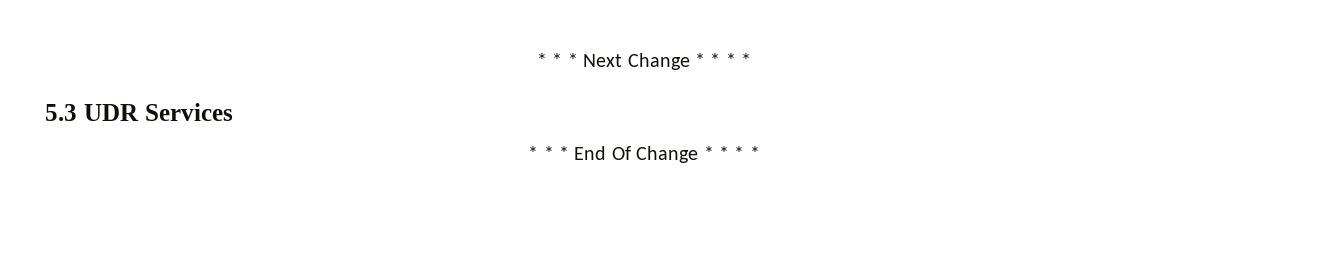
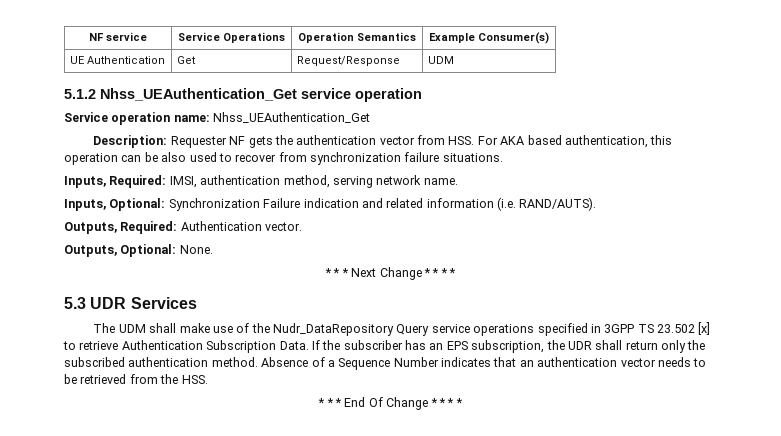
(536, 60) none -> [89,32,147,41] [178,32,285,43] [298,32,416,43] [429,32,549,44] [69,56,165,64] [176,56,196,64] [296,56,400,66] [427,56,454,64] [64,88,422,102] [64,112,371,125] [93,135,673,148] [64,152,503,165] [64,175,458,188] [64,197,597,211] [64,221,303,234] [64,244,213,257] NF service | Service Operations | Operation Semantics | Example Consumer(s) // UE Authentication | Get | Request/Response | UDM // 5.1.2 Nhss_UEAuthentication_Get service operation // Service operation name: Nhss_UEAuthentication_Get // Description: Requester NF gets the authentication vector from HSS. For AKA based authentication, this operation can be also used to recover from synchronization failure situations. // Inputs, Required: IMSI, authentication method, serving network name. // Inputs, Optional: Synchronization Failure indication and related information (i.e. RAND/AUTS). // Outputs, Required: Authentication vector. // Outputs, Optional: None. //
(233, 112) none -> [93,322,711,336] [63,340,706,353] [64,357,707,370] [64,374,208,384] // The UDM shall make use of the Nudr_DataRepository Query service operations specified in 3GPP TS 23.502 [x] to retrieve Authentication Subscription Data. If the subscriber has an EPS subscription, the UDR shall return only the subscribed authentication method. Absence of a Sequence Number indicates that an authentication vector needs to be retrieved from the HSS.

